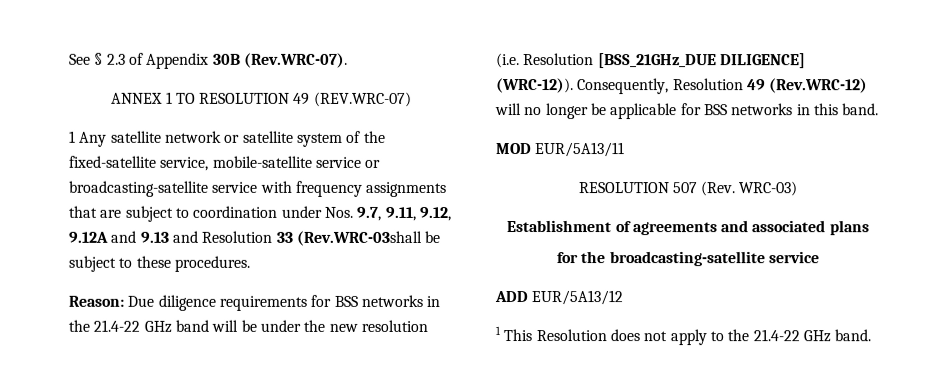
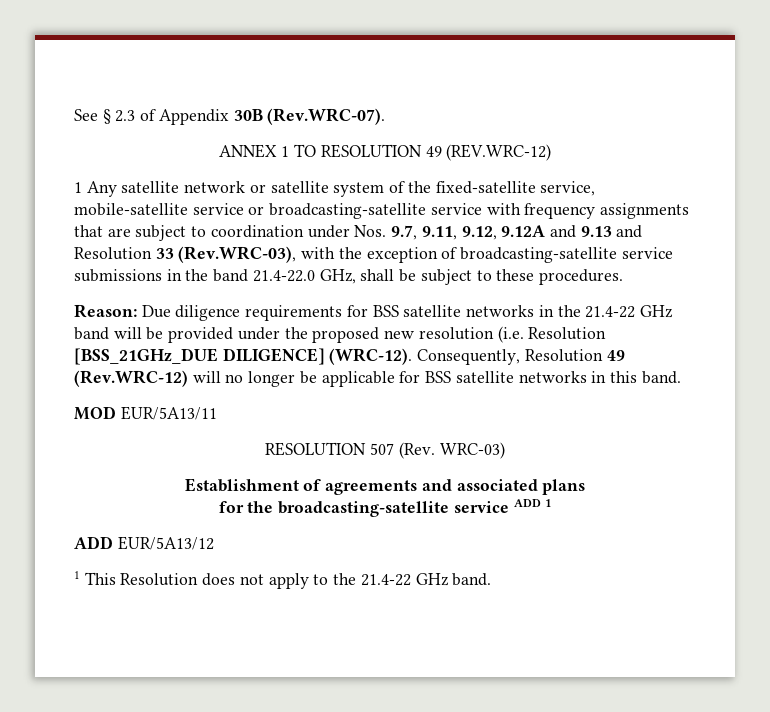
[313,91,412,107] (REV.WRC-07) -> [446,144,552,161] (REV.WRC-12)
[295,230,422,246] (Rev.WRC-03shall -> [178,246,673,263] [74,269,395,284] (Rev.WRC-03), with the exception of broadcasting-satellite service submissions in the band 21.4-22.0 GHz, shall
(358, 301) none -> [403,305,462,317] satellite
(257, 325) none -> [168,327,234,343] provided
(326, 325) none -> [312,327,380,343] proposed
[496,78,574,94] (WRC-12)). -> [329,348,413,365] (WRC-12).
(728, 110) none -> [455,371,514,383] satellite
(819, 257) none -> [513,499,552,507] ADD 1

